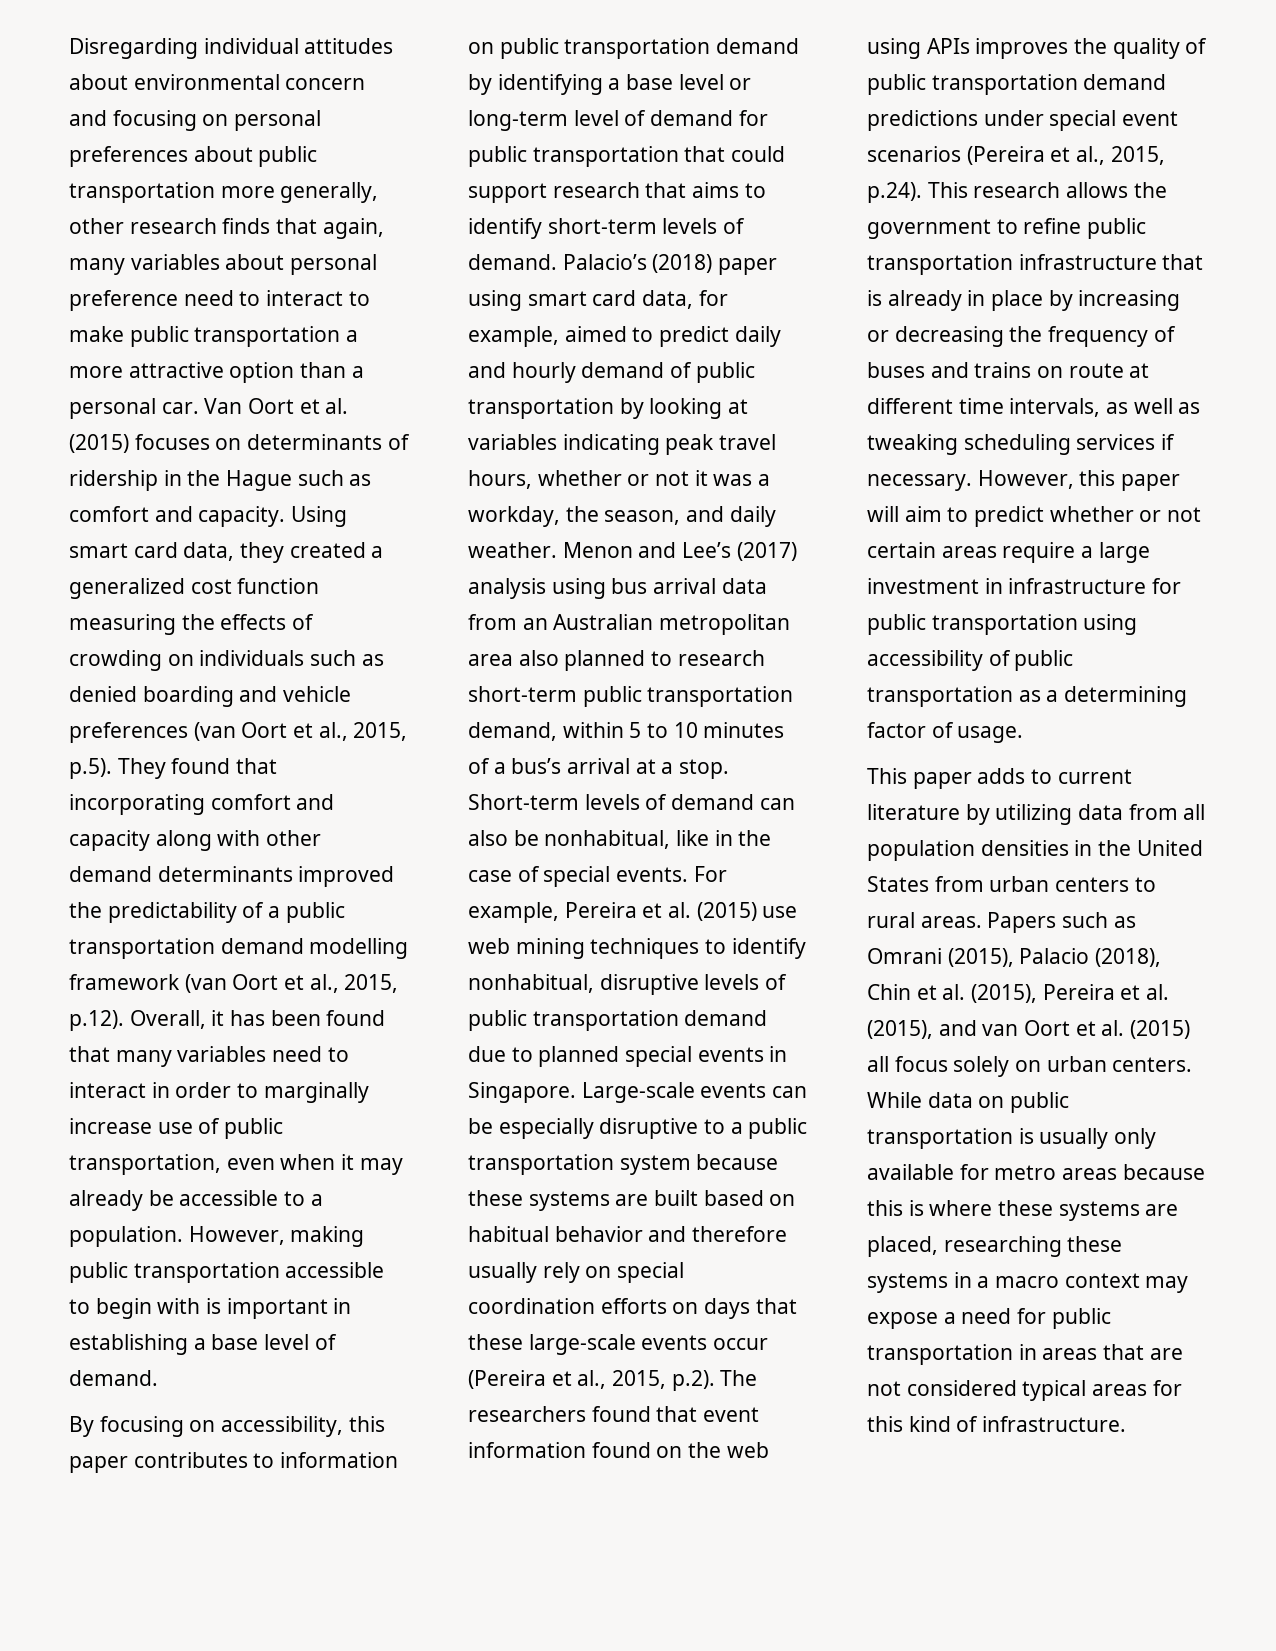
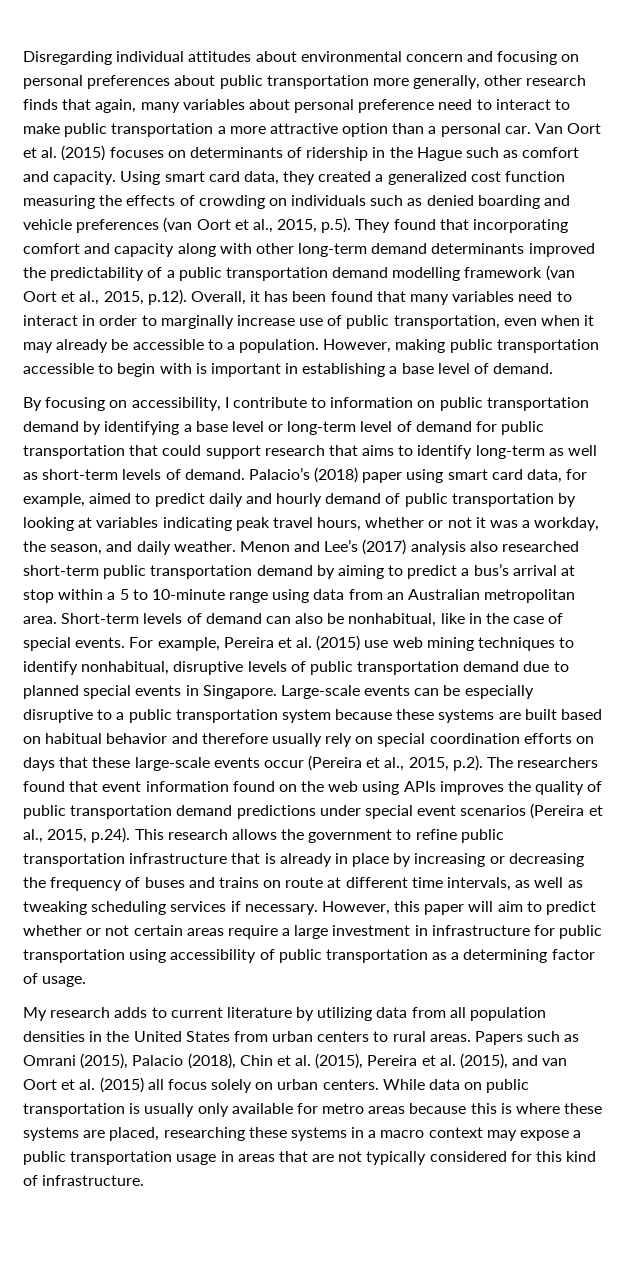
(322, 838) none -> [298,243,368,257] long-term
[348,1416,385,1432] [69,1452,248,1473] this paper contributes -> [224,397,307,408] I contribute
(542, 228) none -> [475,445,598,459] [23,472,38,480] long-term as well as
[551,578,717,599] using bus arrival -> [469,541,580,552] [23,563,576,579] [23,589,310,603] also researched short-term public transportation demand by aiming to predict a bus’s arrival at stop within a 5 to 10-minute range using
[468,650,765,671] [468,686,794,707] [468,722,785,741] [468,758,730,779] area also planned to research short-term public transportation demand, within 5 to 10 minutes of a bus’s arrival at a stop. -> [23,616,57,624] area.
[867,768,972,789] This paper -> [23,1007,111,1021] My research
[961,1308,1111,1329] [867,1344,1013,1365] need for public transportation -> [23,1151,217,1165] public transportation usage
[906,1380,1148,1401] considered typical areas -> [366,1151,507,1165] typically considered

